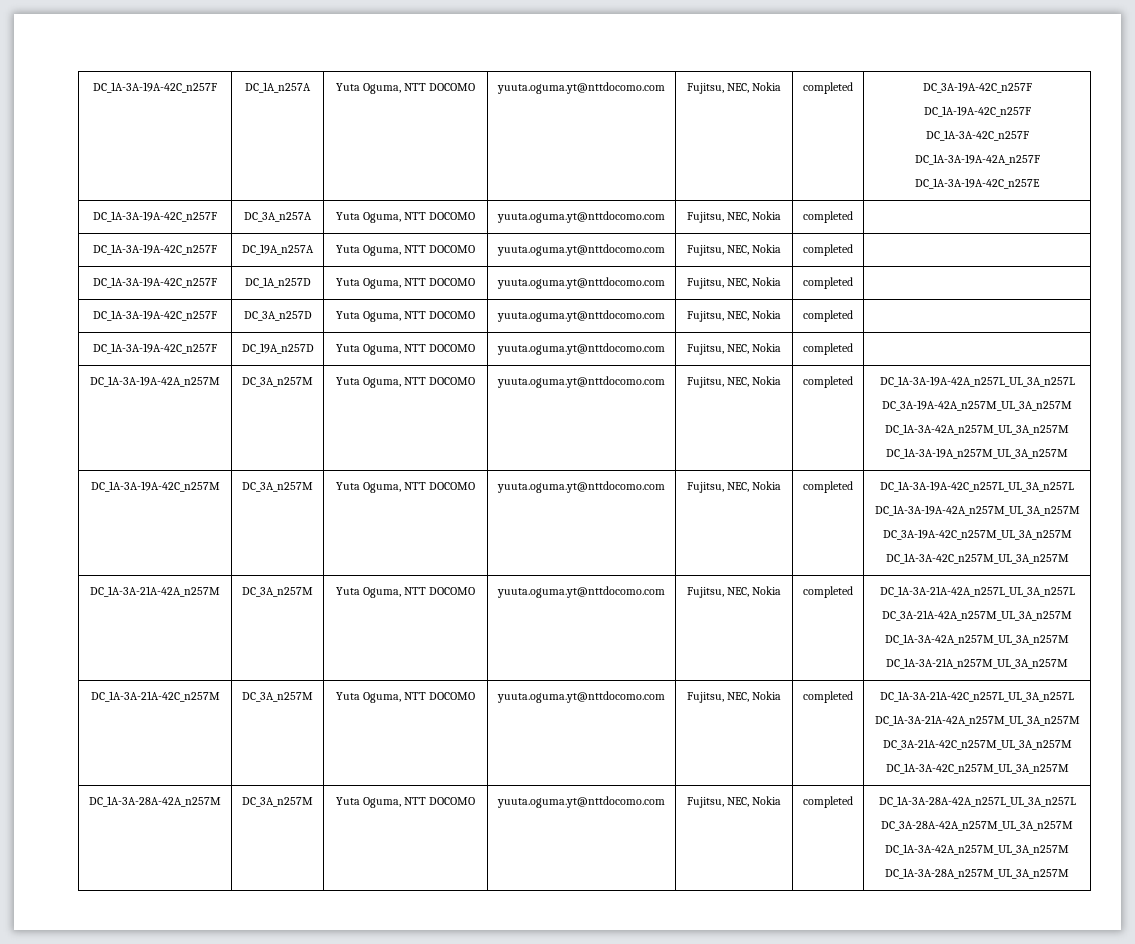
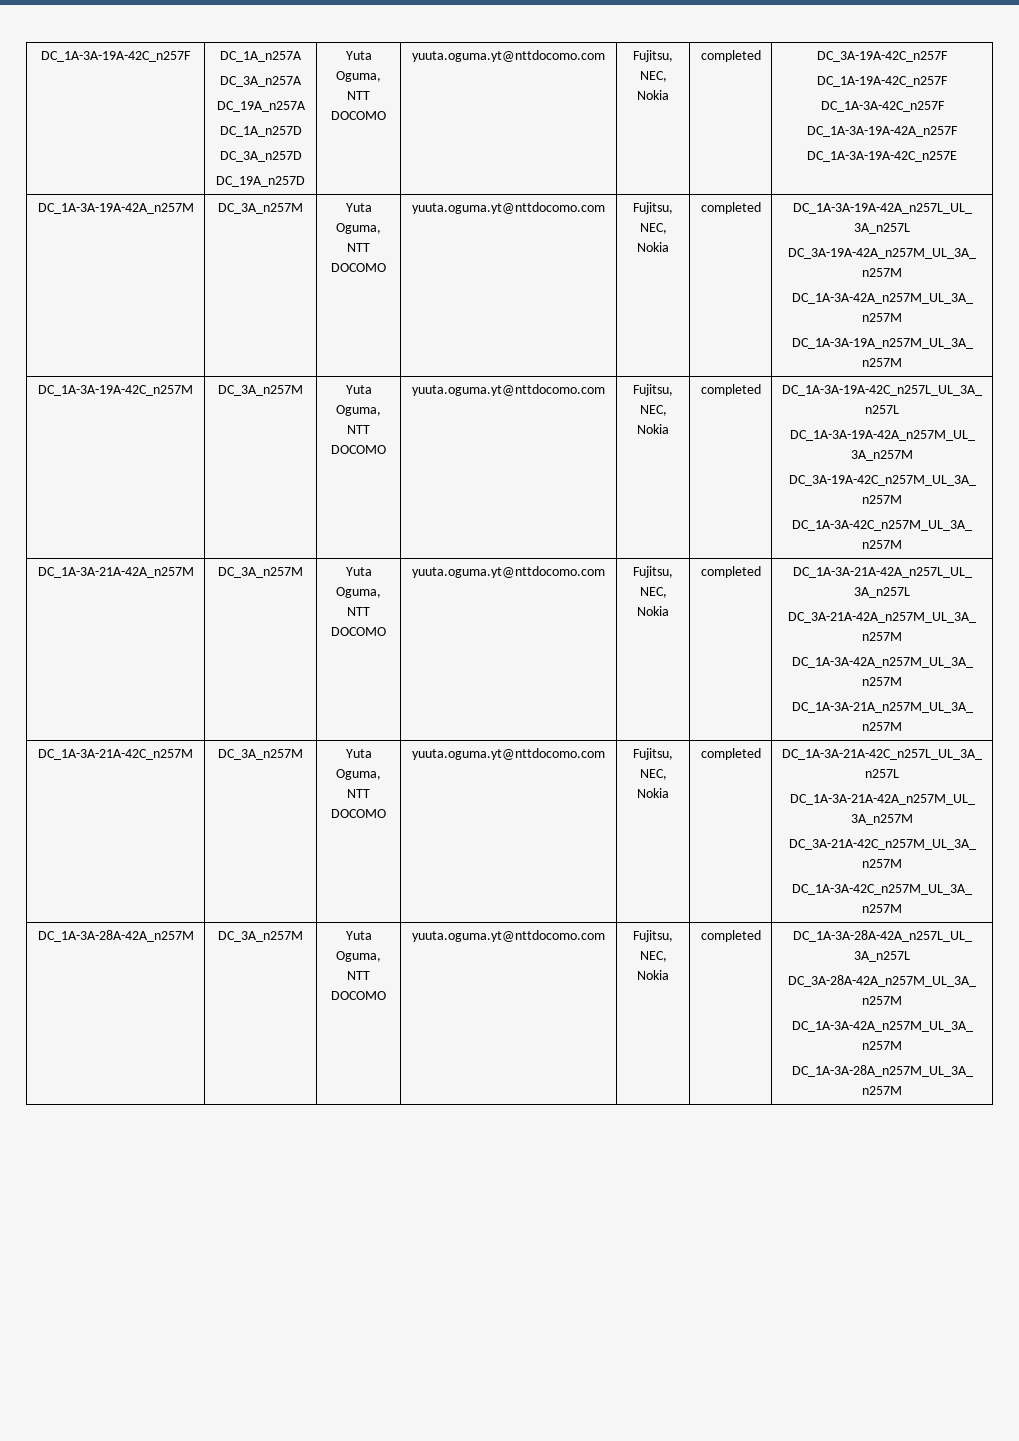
(311, 87) none -> [220,76,302,87] [216,101,306,112] [219,126,302,137] [219,151,302,162] [216,176,305,187] // DC_3A_n257A // DC_19A_n257A // DC_1A_n257D // DC_3A_n257D // DC_19A_n257D
[93,211,217,222] [243,212,312,222] [335,212,476,223] [497,211,665,223] [686,211,782,223] [803,211,853,223] [93,244,217,255] [241,244,314,255] [335,245,476,256] [497,244,665,256] [686,244,782,256] [803,244,853,256] [93,277,217,288] [244,277,311,288] [335,278,476,289] [497,277,665,289] [686,277,782,289] [803,277,853,289] [93,310,217,321] [243,311,312,321] [335,311,476,322] [497,310,665,322] [686,310,782,322] [803,310,853,322] [93,343,217,354] [241,343,314,354] [335,344,476,355] [497,343,665,355] [686,343,782,355] [803,343,853,355] // DC_1A-3A-19A-42C_n257F | DC_3A_n257A | Yuta Oguma, NTT DOCOMO | yuuta.oguma.yt@nttdocomo.com | Fujitsu, NEC, Nokia | completed | // DC_1A-3A-19A-42C_n257F | DC_19A_n257A | Yuta Oguma, NTT DOCOMO | yuuta.oguma.yt@nttdocomo.com | Fujitsu, NEC, Nokia | completed | // DC_1A-3A-19A-42C_n257F | DC_1A_n257D | Yuta Oguma, NTT DOCOMO | yuuta.oguma.yt@nttdocomo.com | Fujitsu, NEC, Nokia | completed | // DC_1A-3A-19A-42C_n257F | DC_3A_n257D | Yuta Oguma, NTT DOCOMO | yuuta.oguma.yt@nttdocomo.com | Fujitsu, NEC, Nokia | completed | // DC_1A-3A-19A-42C_n257F | DC_19A_n257D | Yuta Oguma, NTT DOCOMO | yuuta.oguma.yt@nttdocomo.com | Fujitsu, NEC, Nokia | completed | -> (957, 156) none

